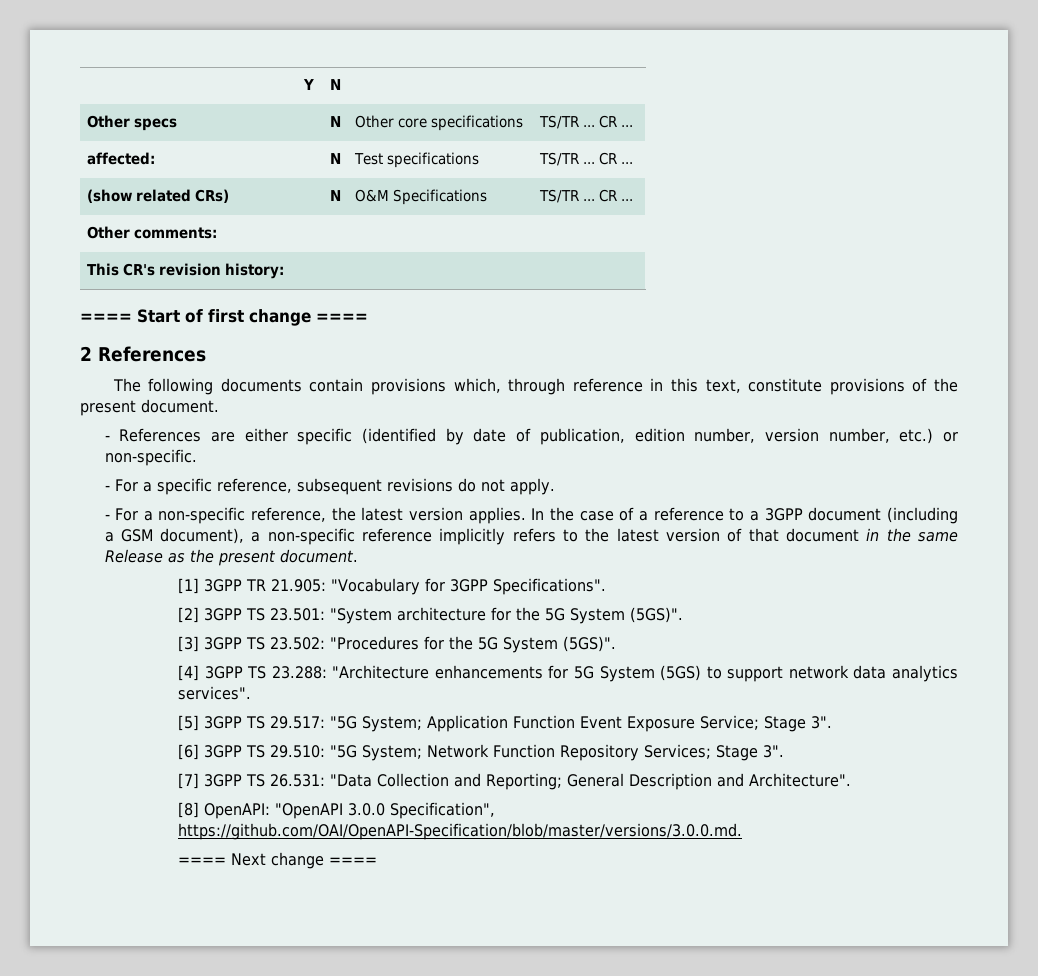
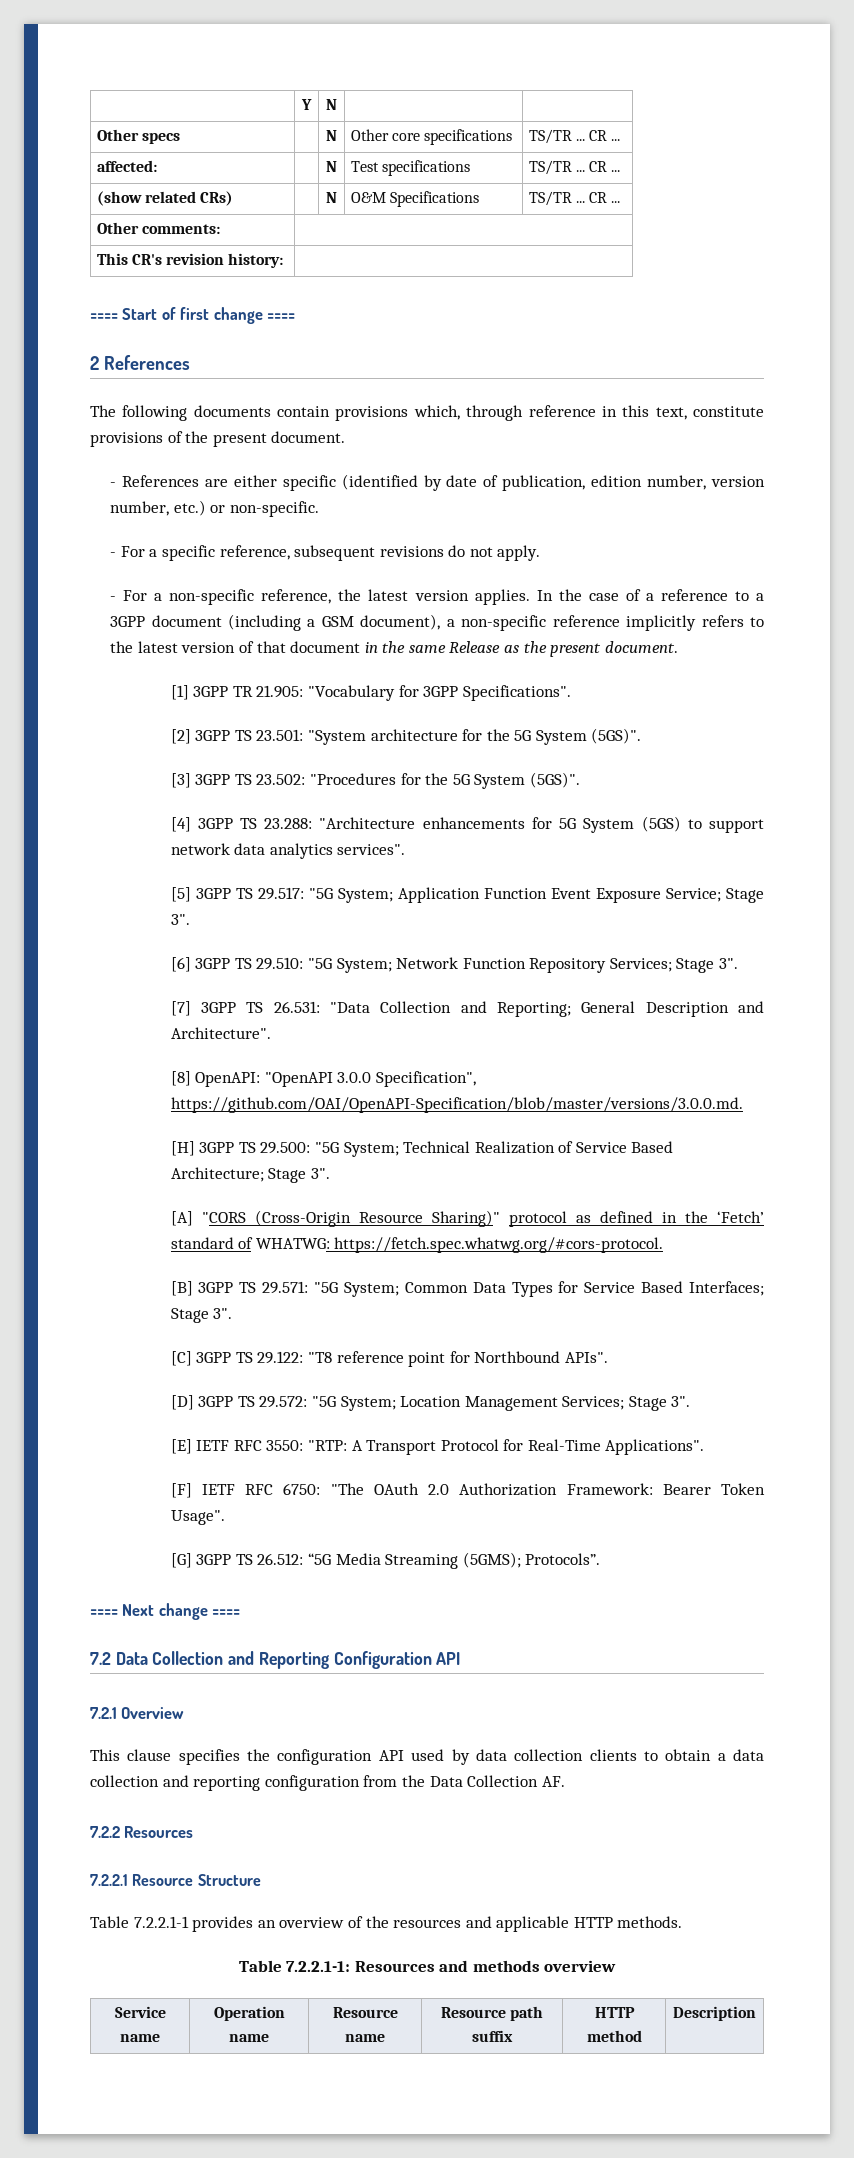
[178,852,378,869] ==== Next change ==== -> [170,1141,674,1157] [170,1167,330,1183] [170,1210,765,1227] [170,1237,664,1253] [170,1281,764,1297] [170,1308,233,1323] [170,1351,608,1367] [170,1395,691,1411] [170,1439,705,1455] [170,1483,766,1498] [170,1510,225,1525] [170,1552,601,1569] [90,1603,241,1620] [90,1651,461,1669] [90,1707,185,1719] [90,1749,764,1765] [90,1775,565,1791] [90,1826,194,1838] [90,1874,261,1886] [90,1916,683,1932] [238,1960,617,1972] [114,2006,166,2018] [120,2034,160,2042] [213,2006,285,2021] [229,2034,269,2042] [332,2007,398,2018] [345,2034,385,2042] [440,2006,544,2021] [472,2030,513,2042] [594,2007,635,2018] [586,2030,642,2042] [673,2006,756,2021] [H] 3GPP TS 29.500: "5G System; Technical Realization of Service Based Architecture; Stage 3". // [A] "CORS (Cross-Origin Resource Sharing)" protocol as defined in the ‘Fetch’ standard of WHATWG: https://fetch.spec.whatwg.org/#cors-protocol. // [B] 3GPP TS 29.571: "5G System; Common Data Types for Service Based Interfaces; Stage 3". // [C] 3GPP TS 29.122: "T8 reference point for Northbound APIs". // [D] 3GPP TS 29.572: "5G System; Location Management Services; Stage 3". // [E] IETF RFC 3550: "RTP: A Transport Protocol for Real-Time Applications". // [F] IETF RFC 6750: "The OAuth 2.0 Authorization Framework: Bearer Token Usage". // [G] 3GPP TS 26.512: “5G Media Streaming (5GMS); Protocols”. // ==== Next change ==== // 7.2 Data Collection and Reporting Configuration API // 7.2.1 Overview // This clause specifies the configuration API used by data collection clients to obtain a data collection and reporting configuration from the Data Collection AF. // 7.2.2 Resources // 7.2.2.1 Resource Structure // Table 7.2.2.1-1 provides an overview of the resources and applicable HTTP methods. // Table 7.2.2.1-1: Resources and methods overview // Service name | Operation name | Resource name | Resource path suffix | HTTP method | Description

